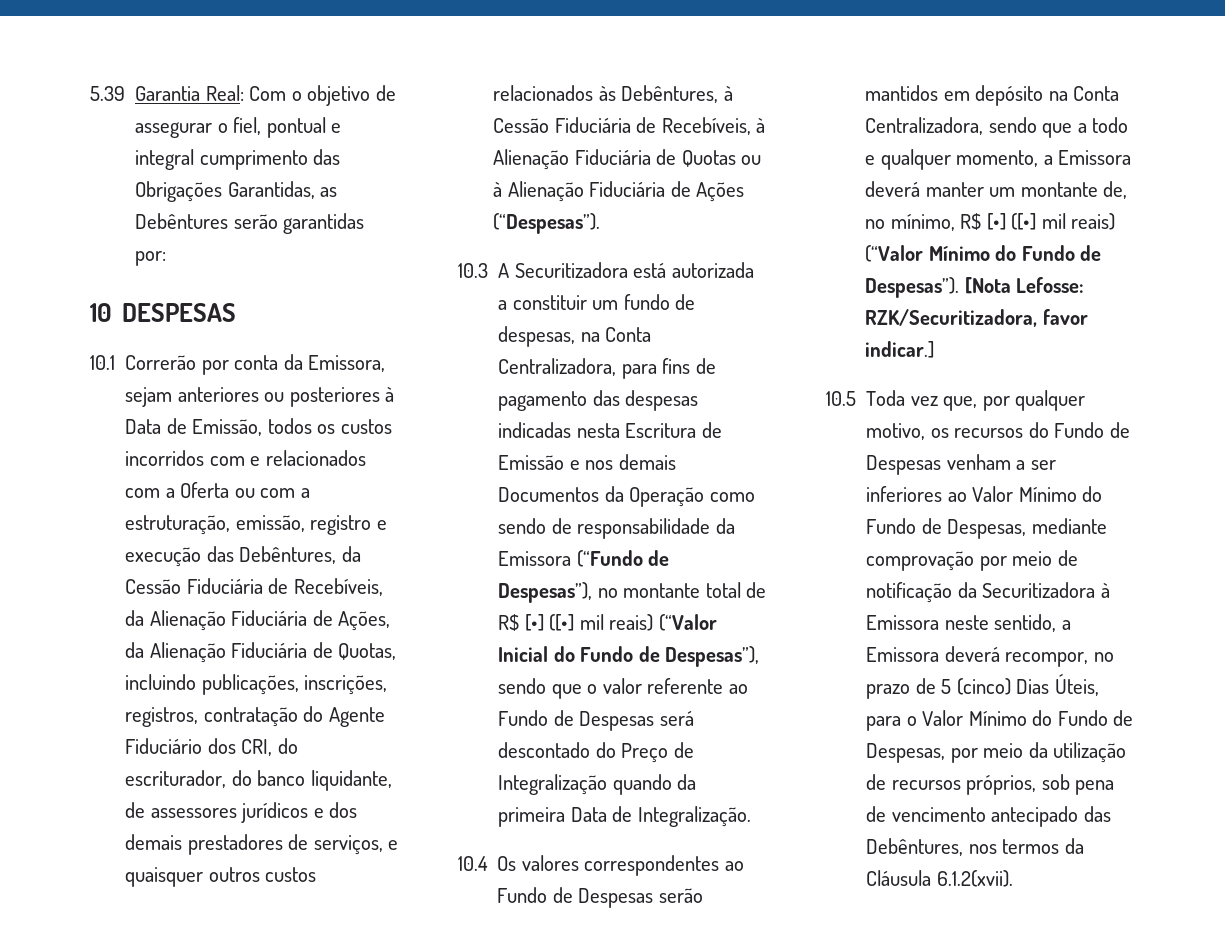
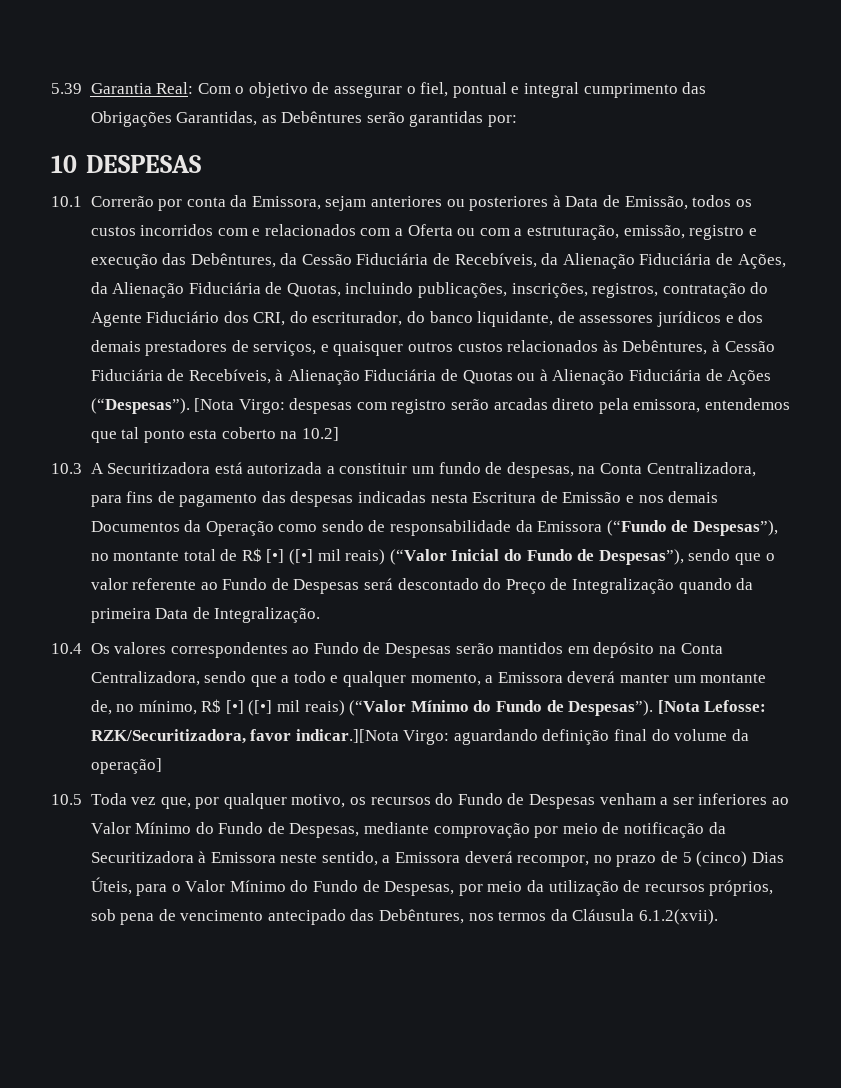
(601, 223) none -> [194,398,790,414] [90,427,340,443] [Nota Virgo: despesas com registro serão arcadas direto pela emissora, entendemos que tal ponto esta coberto na 10.2]
[865,341,935,358] indicar.] -> [295,729,749,745] [90,758,162,774] indicar.][Nota Virgo: aguardando definição final do volume da operação]

